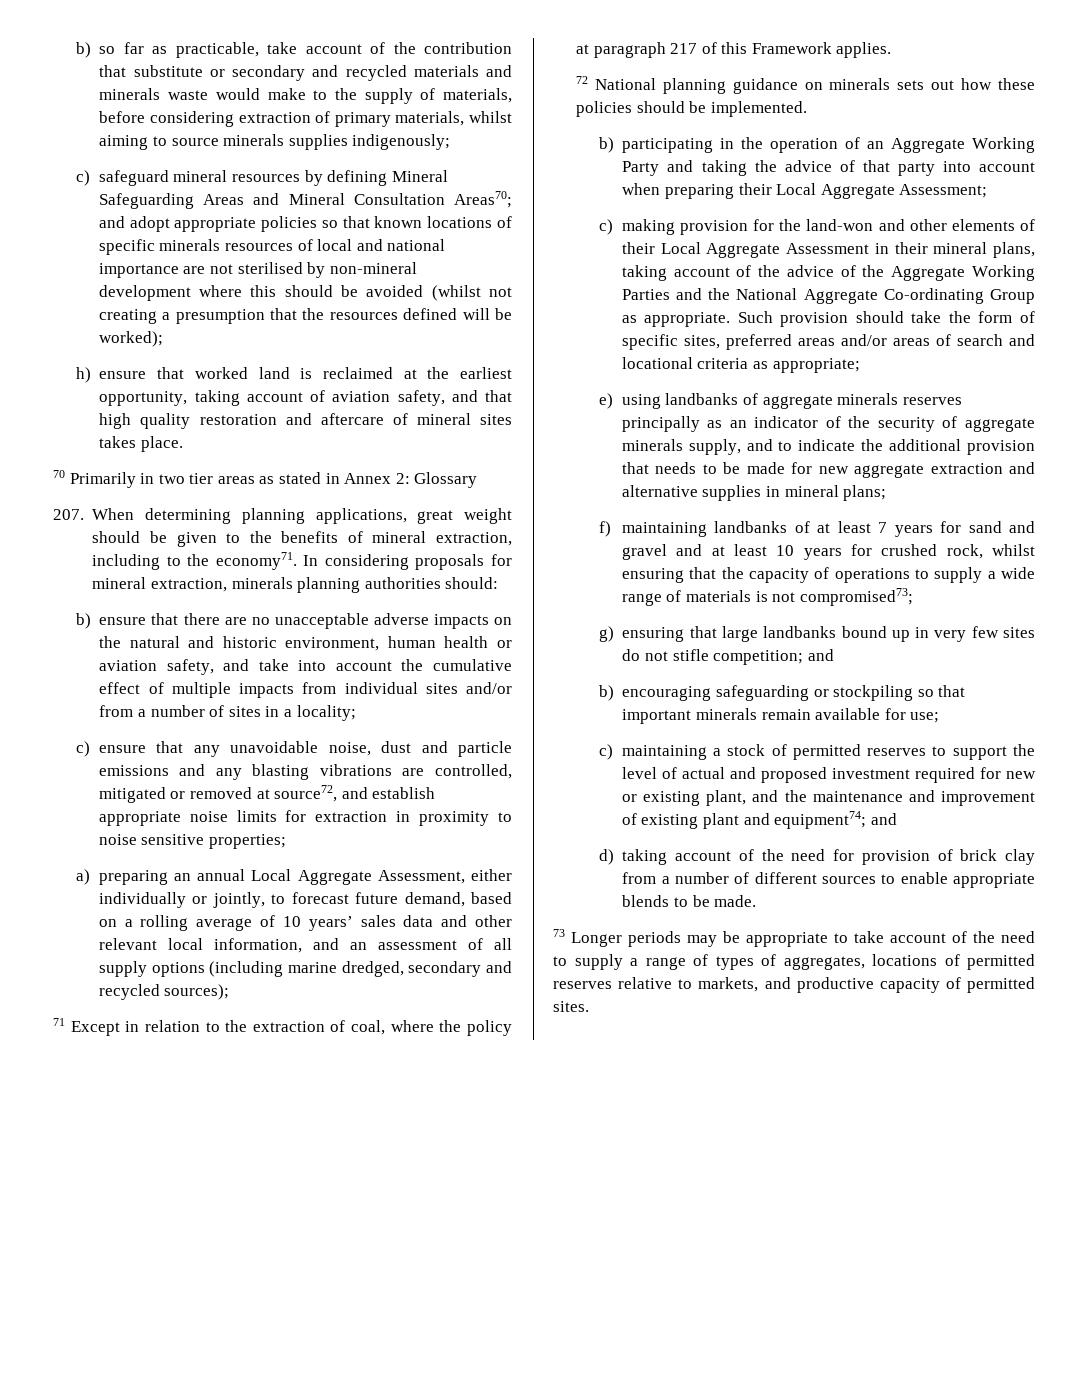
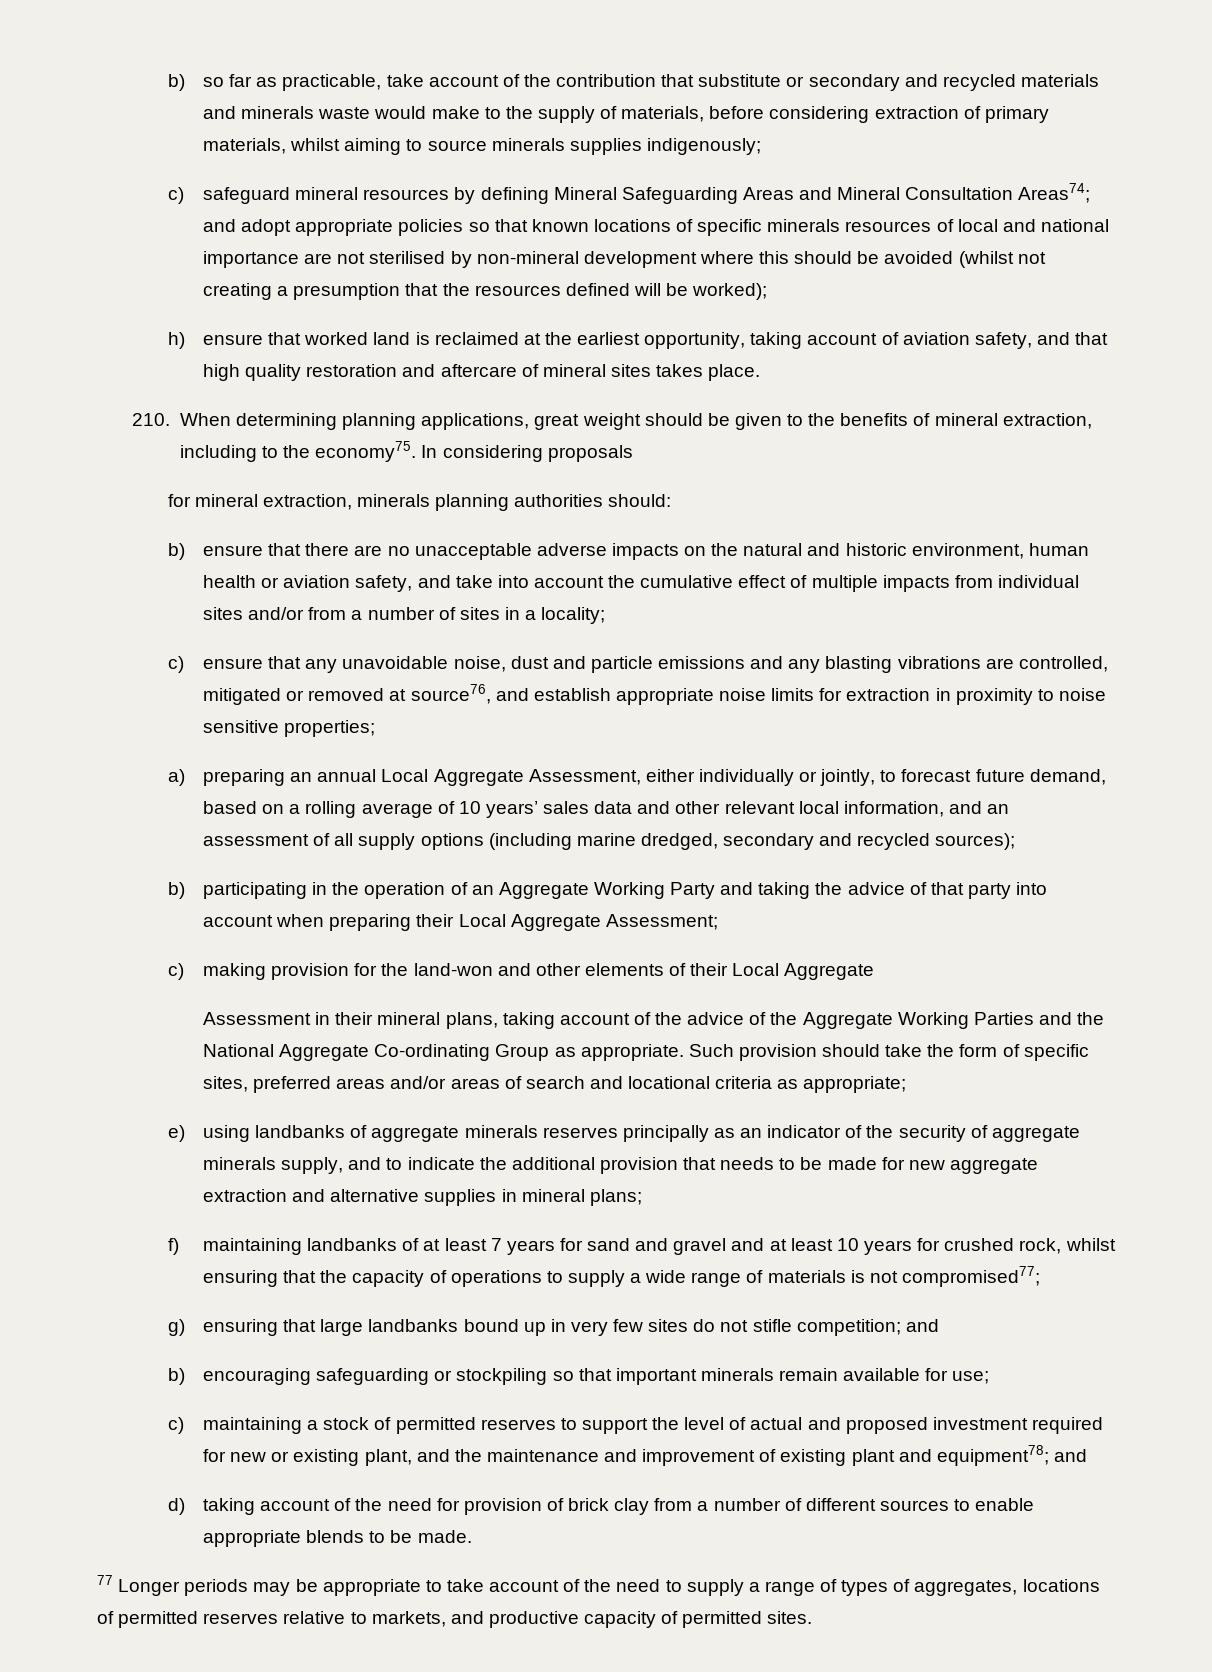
[453,191,512,208] Areas70; -> [1018,183,1091,203] Areas74;
[52,470,478,488] [52,509,84,520] 70 Primarily in two tier areas as stated in Annex 2: Glossary // 207. -> [132,413,171,426] 210.
[215,552,297,570] economy71. -> [315,441,417,462] economy75.
(485, 562) none -> (633, 453) //
[274,785,338,802] source72, -> [410,684,491,704] source76,
[52,1018,512,1036] [575,42,892,58] [575,76,1035,94] [575,101,807,117] // 71 Except in relation to the extraction of coal, where the policy at paragraph 217 of this Framework applies. // 72 National planning guidance on minerals sets out how these policies should be implemented. -> (1016, 841) none
(781, 250) none -> (875, 971) //
[799,588,913,606] compromised73; -> [901,1266,1040,1287] compromised77;
[774,811,867,829] equipment74; -> [936,1445,1049,1466] equipment78;
[553,929,565,937] 73 -> [97,1575,113,1585] 77

